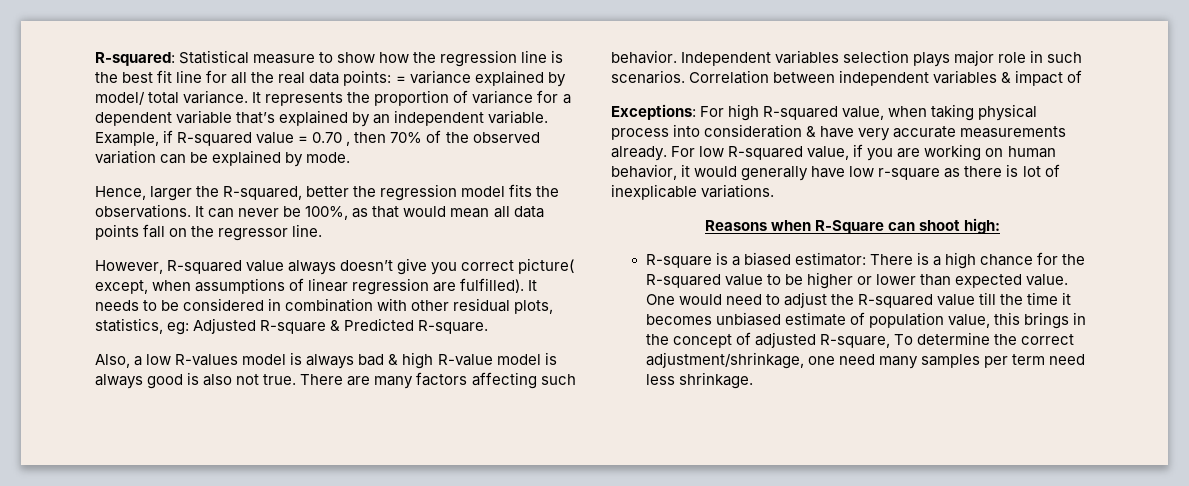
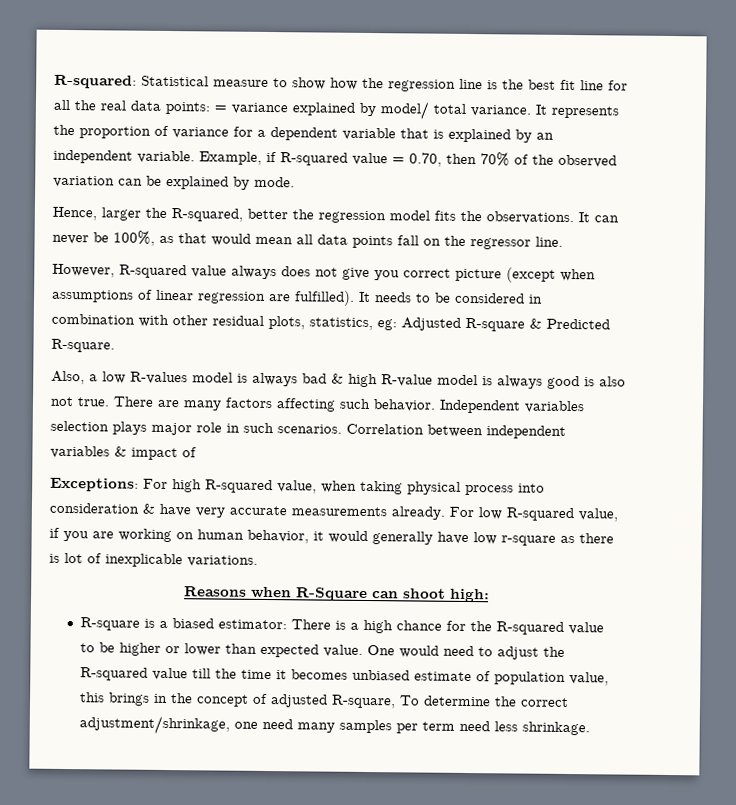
[236,112,276,124] that’s -> [400,128,444,139] that is
[312,132,351,146] 0.70 , -> [409,152,442,167] 0.70,
[340,260,394,271] doesn’t -> [281,266,338,277] does not
[518,258,575,274] [95,280,148,294] picture( except, -> [455,267,556,283] picture (except

